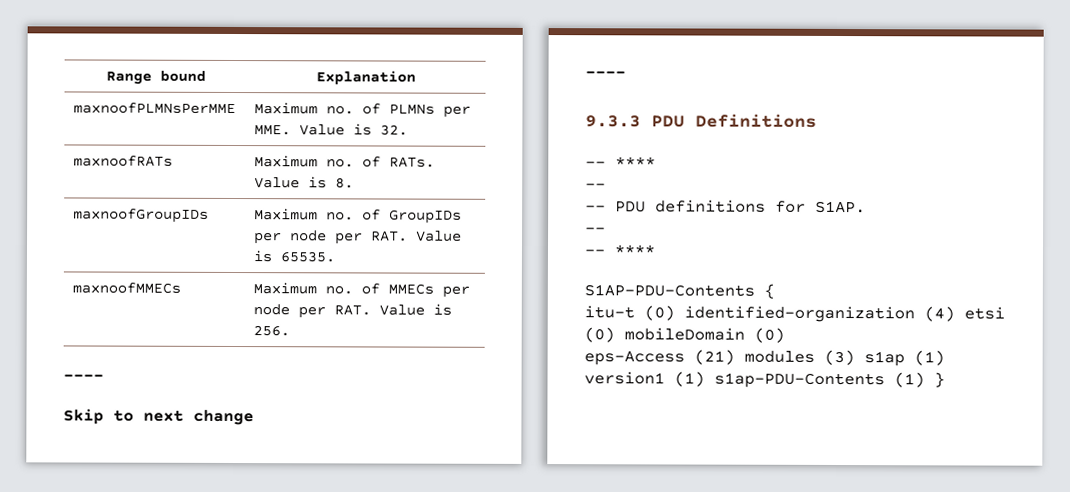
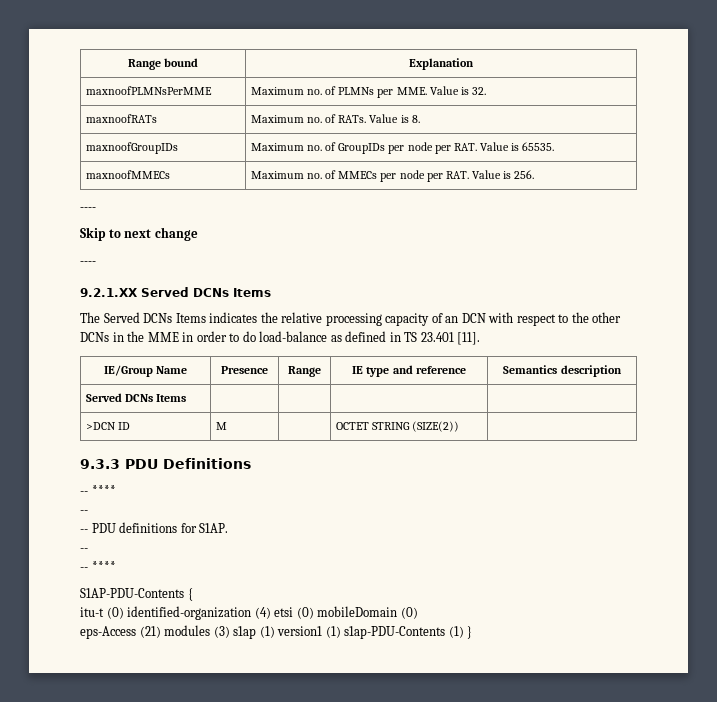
(626, 74) none -> [80,287,271,297] [80,312,622,326] [80,331,481,345] [103,365,188,377] [221,366,268,374] [288,366,321,377] [352,365,466,377] [503,365,622,377] [85,393,187,402] [85,422,131,430] [215,422,227,430] [335,421,460,432] // 9.2.1.XX Served DCNs Items // The Served DCNs Items indicates the relative processing capacity of an DCN with respect to the other DCNs in the MME in order to do load-balance as defined in TS 23.401 [11]. // IE/Group Name | Presence | Range | IE type and reference | Semantics description // Served DCNs Items | | | | // >DCN ID | M | | OCTET STRING (SIZE(2)) |

